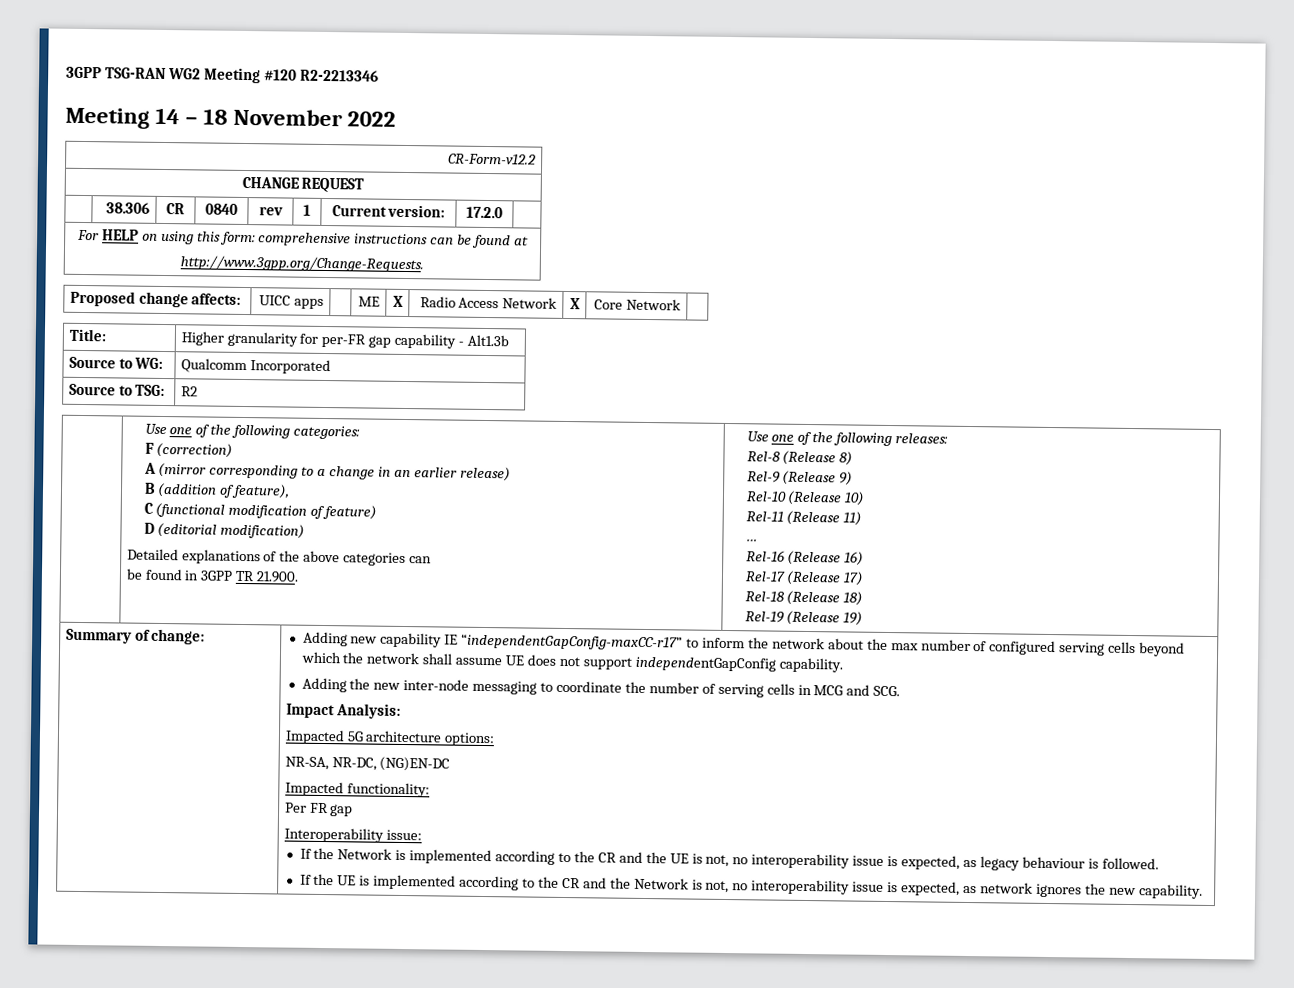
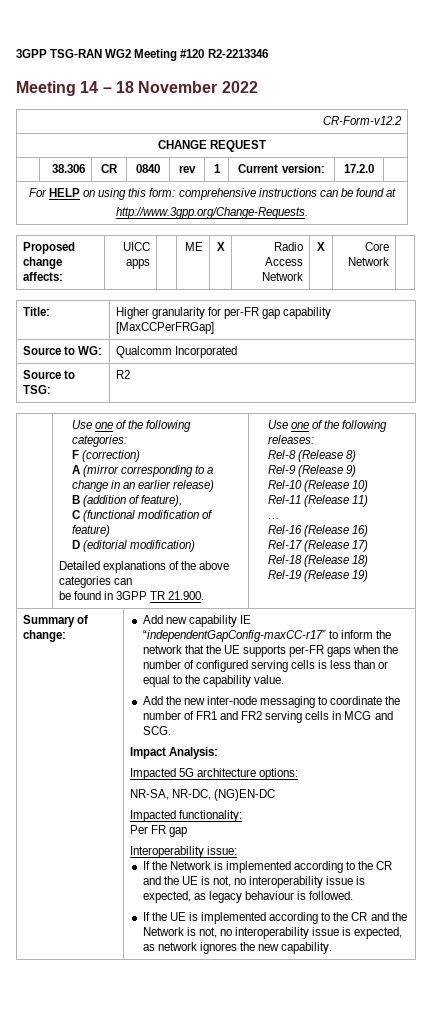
[458,334,510,347] - Alt1.3b -> [115,322,214,334] [MaxCCPerFRGap]
[302,631,348,647] Adding -> [142,615,163,624] Add
[827,638,919,651] about the max -> [184,645,399,657] that the UE supports per-FR gaps when the
[1139,642,1186,657] [300,651,843,673] [301,677,347,693] beyond which the network shall assume UE does not support independentGapConfig capability. // Adding -> [318,660,389,669] [142,675,285,687] [142,696,163,705] is less than or equal to the capability value. // Add
(716, 688) none -> [195,711,263,720] FR1 and FR2

